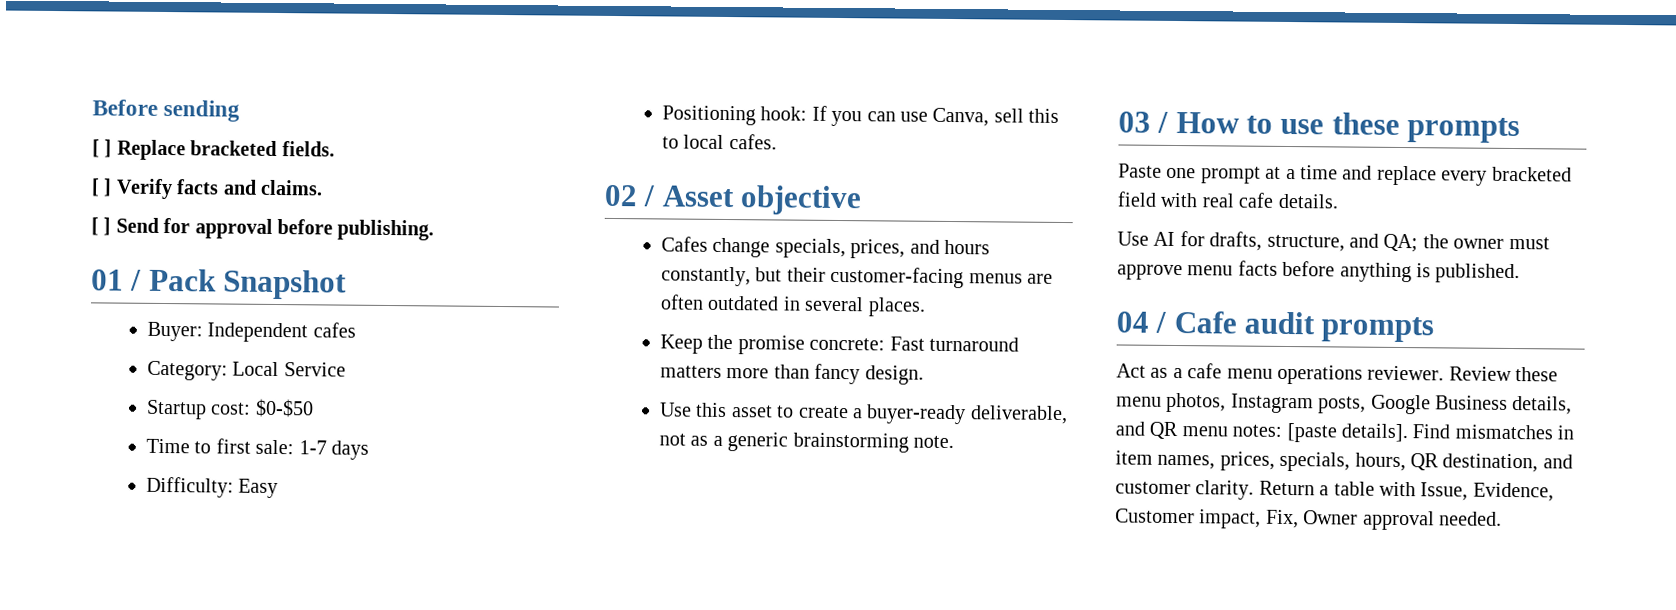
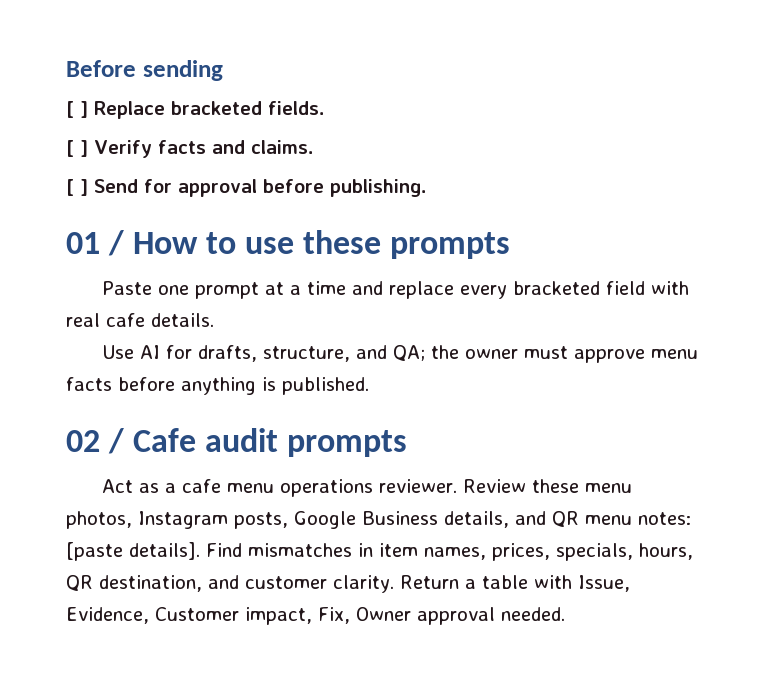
[148,268,348,300] [147,321,356,343] [147,360,346,381] [146,398,314,420] [146,438,370,460] [146,476,279,499] [662,105,1060,127] [662,134,777,150] [604,184,863,216] [661,236,991,259] [661,266,1054,289] [660,294,926,317] [660,334,1020,355] [660,363,924,385] [660,402,1068,425] [659,432,955,453] [1118,111,1169,133] Pack Snapshot // Buyer: Independent cafes // Category: Local Service // Startup cost: $0-$50 // Time to first sale: 1-7 days // Difficulty: Easy // Positioning hook: If you can use Canva, sell this to local cafes. // 02 / Asset objective // Cafes change specials, prices, and hours constantly, but their customer-facing menus are often outdated in several places. // Keep the promise concrete: Fast turnaround matters more than fancy design. // Use this asset to create a buyer-ready deliverable, not as a generic brainstorming note. // 03 / -> (125, 243) none
[1116,311,1149,333] 04 -> [66,430,100,452] 02

